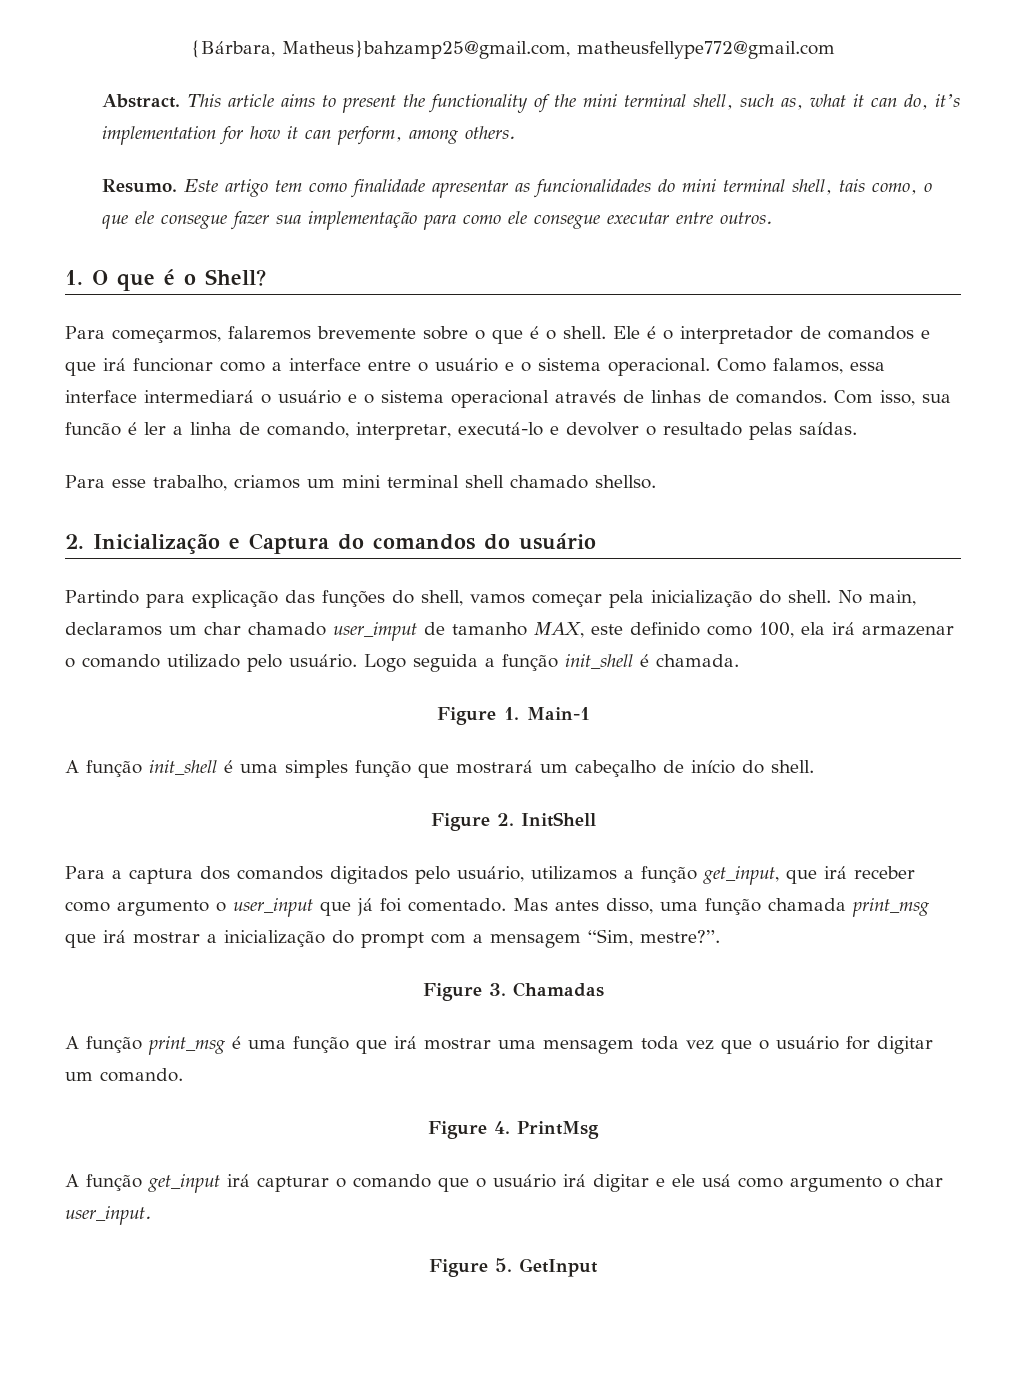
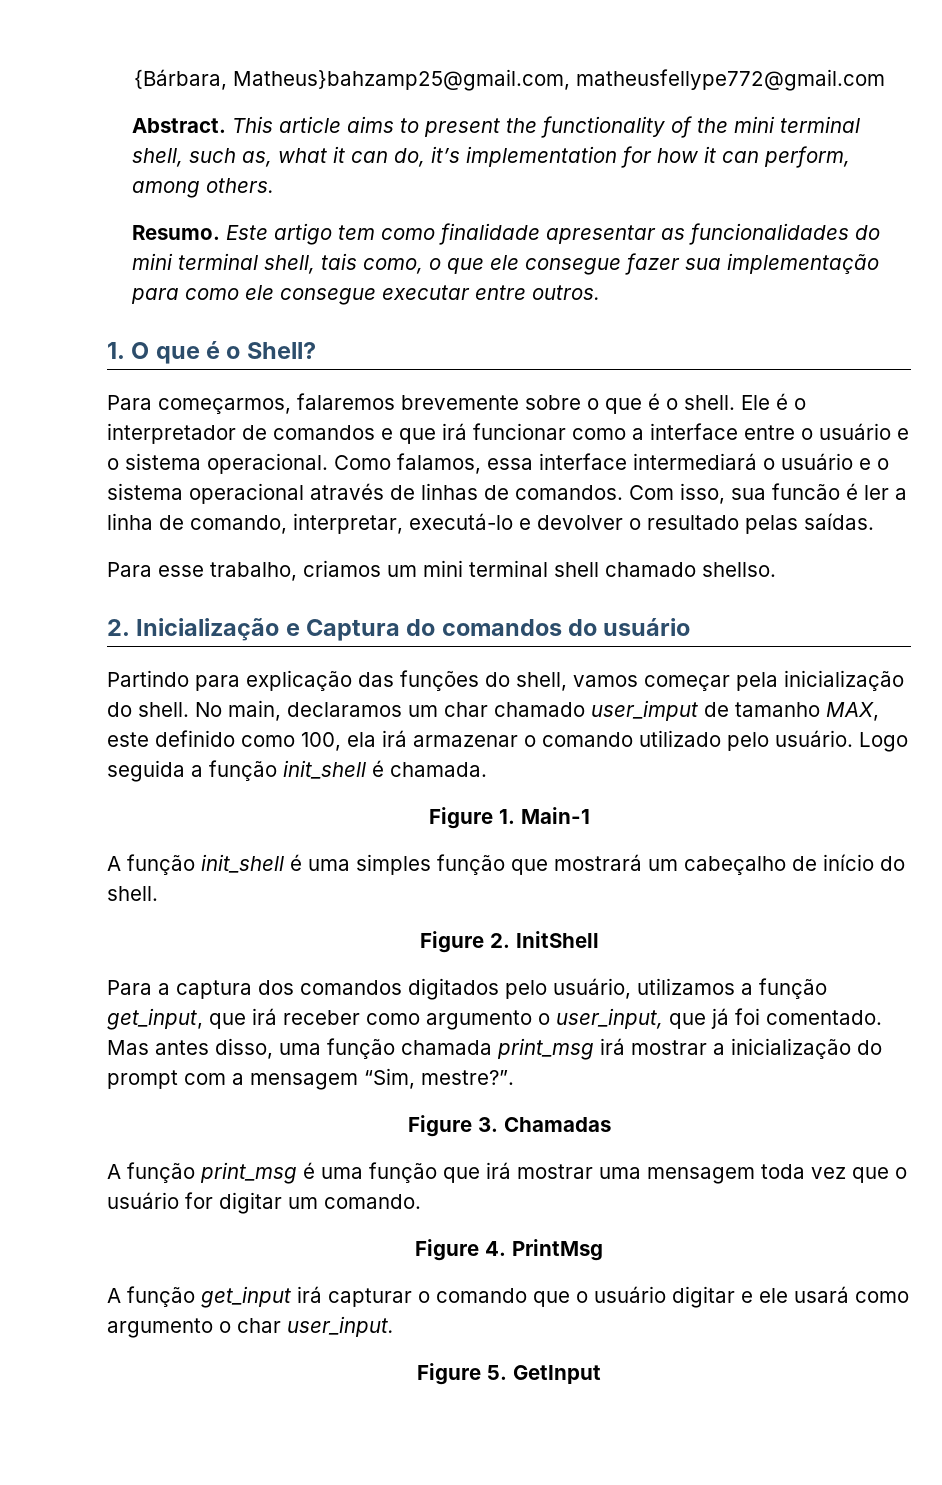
[233,898,313,917] user_input -> [556,1008,663,1029] user_input,
[65,933,96,948] que -> (594, 1049) none
[563,1174,586,1187] irá -> (666, 1294) none
[702,1174,731,1187] usá -> [794,1286,849,1303] usará

